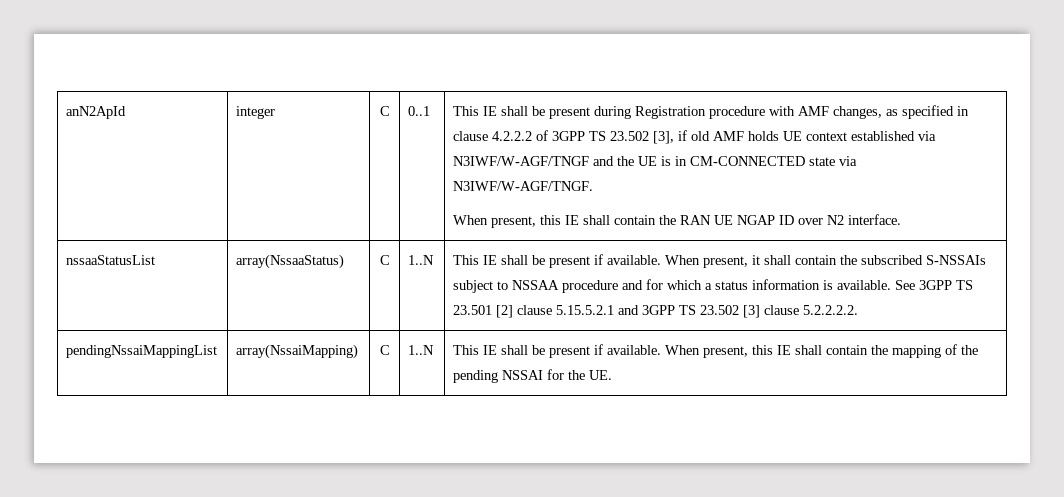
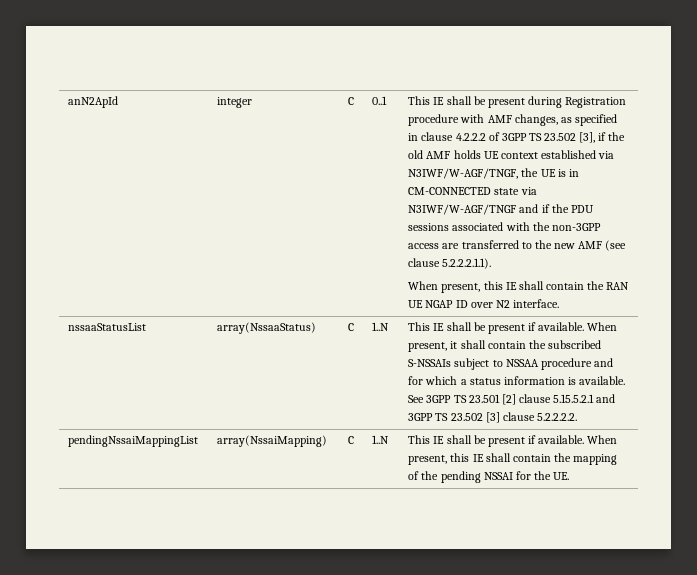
(688, 135) none -> [608,132,626,141] the
[453,156,615,166] N3IWF/W-AGF/TNGF and -> [408,168,519,179] N3IWF/W-AGF/TNGF,
[453,181,594,191] N3IWF/W-AGF/TNGF. -> [408,204,594,215] [408,222,601,231] [408,240,627,251] [408,258,492,269] N3IWF/W-AGF/TNGF and if the PDU sessions associated with the non-3GPP access are transferred to the new AMF (see clause 5.2.2.2.1.1).

